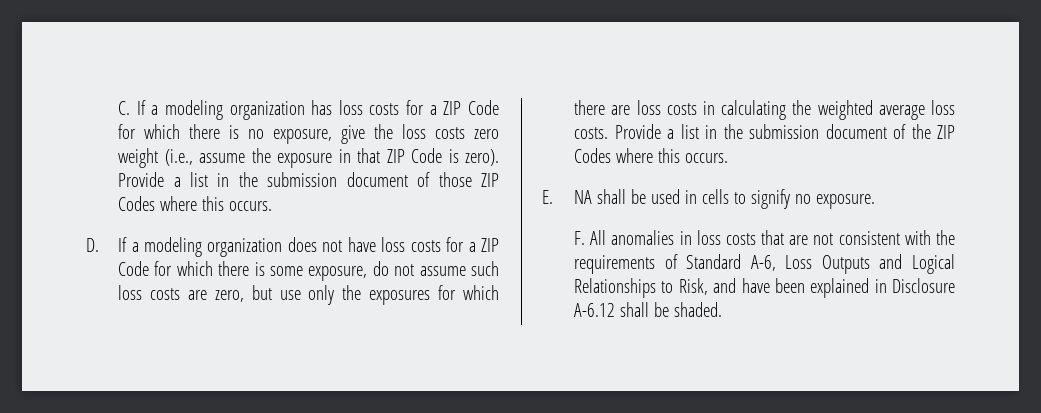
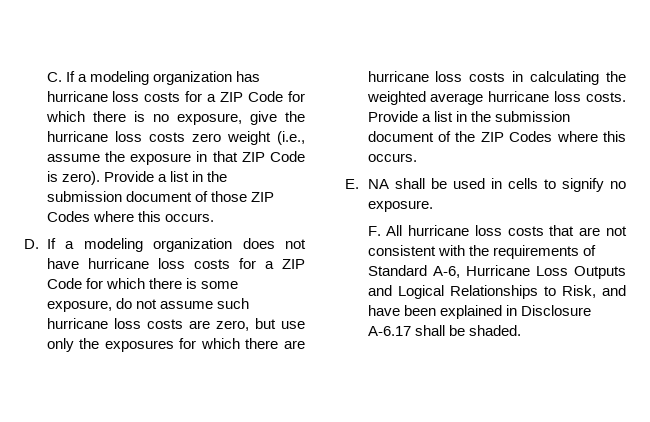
(333, 107) none -> [46,91,108,102] hurricane
(394, 131) none -> [46,131,108,142] hurricane
(376, 244) none -> [87,258,149,269] hurricane
(499, 268) none -> [46,318,108,329] hurricane
(631, 110) none -> [367,71,429,82] hurricane
(925, 112) none -> [488,91,550,102] hurricane
[611,230,692,245] anomalies in -> [408,225,470,236] hurricane
(776, 263) none -> [465,265,530,276] Hurricane
[574,303,616,317] A-6.12 -> [367,326,411,336] A-6.17

